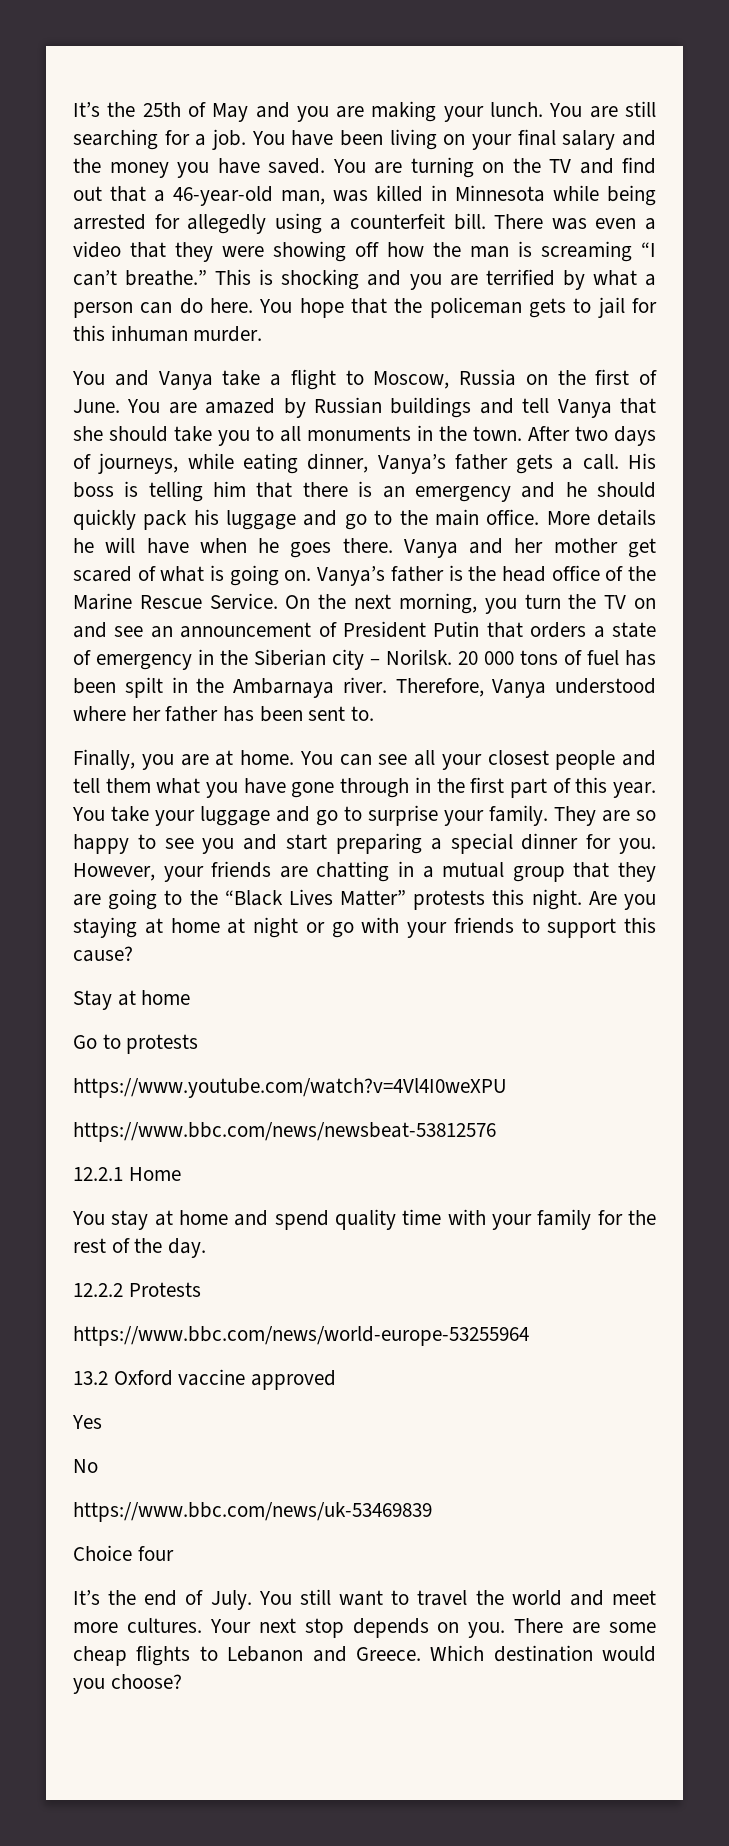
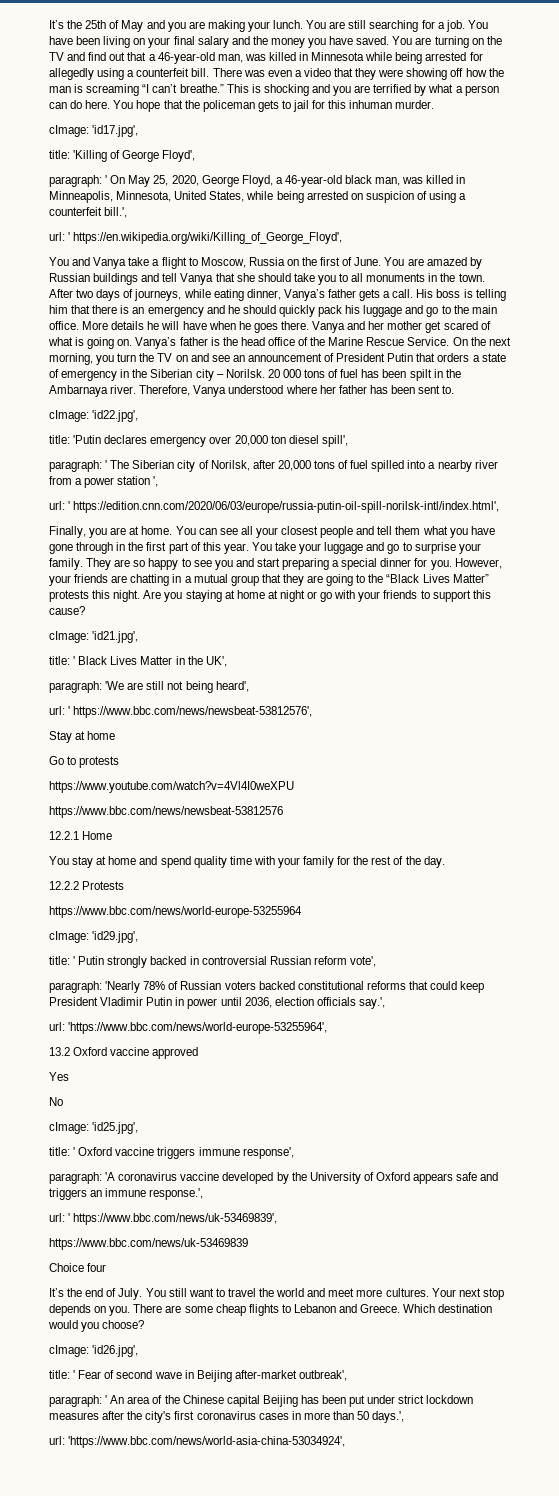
(263, 334) none -> [49,125,139,137] [49,150,196,162] [49,175,466,187] [49,191,467,203] [49,207,128,218] [49,232,343,244] // cImage: 'id17.jpg', // title: 'Killing of George Floyd', // paragraph: ' On May 25, 2020, George Floyd, a 46-year-old black man, was killed in Minneapolis, Minnesota, United States, while being arrested on suspicion of using a counterfeit bill.', // url: ' https://en.wikipedia.org/wiki/Killing_of_George_Floyd',
(375, 713) none -> [49,410,139,422] [49,435,348,447] [49,460,498,472] [49,476,159,488] [49,501,500,513] // cImage: 'id22.jpg', // title: 'Putin declares emergency over 20,000 ton diesel spill', // paragraph: ' The Siberian city of Norilsk, after 20,000 tons of fuel spilled into a nearby river from a power station ', // url: ' https://edition.cnn.com/2020/06/03/europe/russia-putin-oil-spill-norilsk-intl/index.html',
(133, 954) none -> [49,631,139,643] [49,656,227,667] [49,681,249,693] [49,706,313,718] // cImage: 'id21.jpg', // title: ' Black Lives Matter in the UK', // paragraph: 'We are still not being heard', // url: ' https://www.bbc.com/news/newsbeat-53812576',
(529, 1336) none -> [49,931,139,943] [49,956,376,968] [49,981,485,993] [49,997,385,1009] [49,1022,328,1034] // cImage: 'id29.jpg', // title: ' Putin strongly backed in controversial Russian reform vote', // paragraph: 'Nearly 78% of Russian voters backed constitutional reforms that could keep President Vladimir Putin in power until 2036, election officials say.', // url: 'https://www.bbc.com/news/world-europe-53255964',
(98, 1466) none -> [49,1122,139,1134] [49,1147,294,1159] [49,1172,499,1184] [49,1188,204,1200] [49,1213,278,1225] // cImage: 'id25.jpg', // title: ' Oxford vaccine triggers immune response', // paragraph: 'A coronavirus vaccine developed by the University of Oxford appears safe and triggers an immune response.', // url: ' https://www.bbc.com/news/uk-53469839',
(182, 1681) none -> [49,1345,139,1357] [49,1370,347,1382] [49,1395,474,1407] [49,1411,405,1423] [49,1436,346,1448] // cImage: 'id26.jpg', // title: ' Fear of second wave in Beijing after-market outbreak', // paragraph: ' An area of the Chinese capital Beijing has been put under strict lockdown measures after the city's first coronavirus cases in more than 50 days.', // url: 'https://www.bbc.com/news/world-asia-china-53034924',

